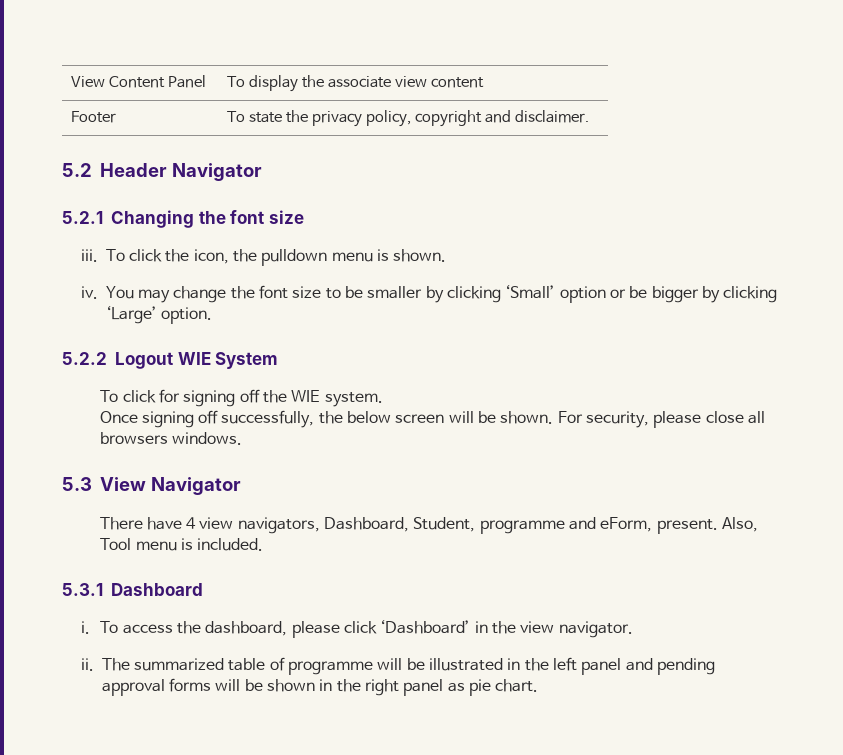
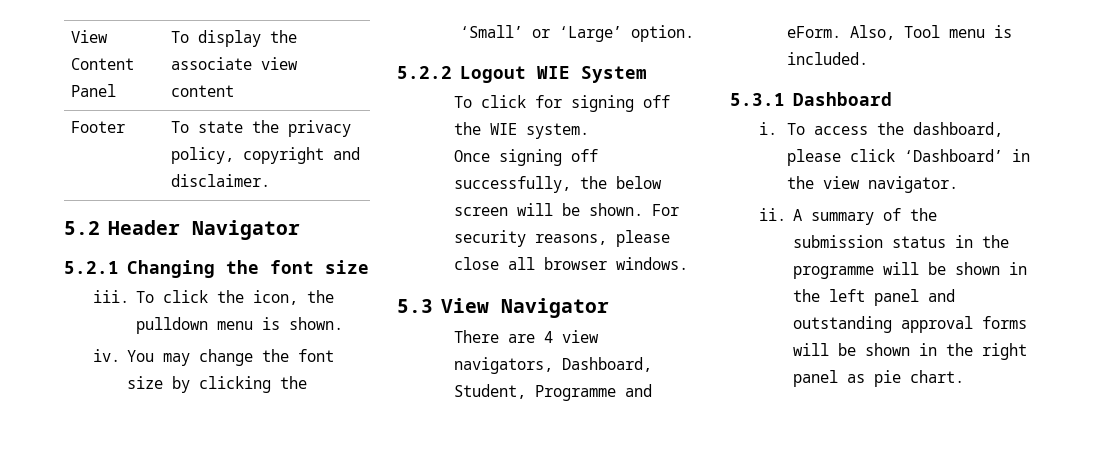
[325,284,778,303] to be smaller by clicking ‘Small’ option or be bigger by clicking -> [172,376,308,393] [460,25,551,38] by clicking the ‘Small’ or
[586,411,650,428] security, -> [454,230,608,247] security reasons,
[99,432,168,444] browsers -> [544,257,608,270] browser
[146,517,182,530] have -> [508,334,536,343] are
[479,517,718,534] programme and eForm, present. -> [535,384,653,401] [787,26,842,38] Programme and eForm.
[101,657,285,671] The summarized table of -> [793,208,938,225] [793,235,1010,248] A summary of the submission status in the
[428,658,503,671] illustrated -> [955,262,1001,275] shown
[656,658,715,675] pending -> [793,316,893,333] outstanding

